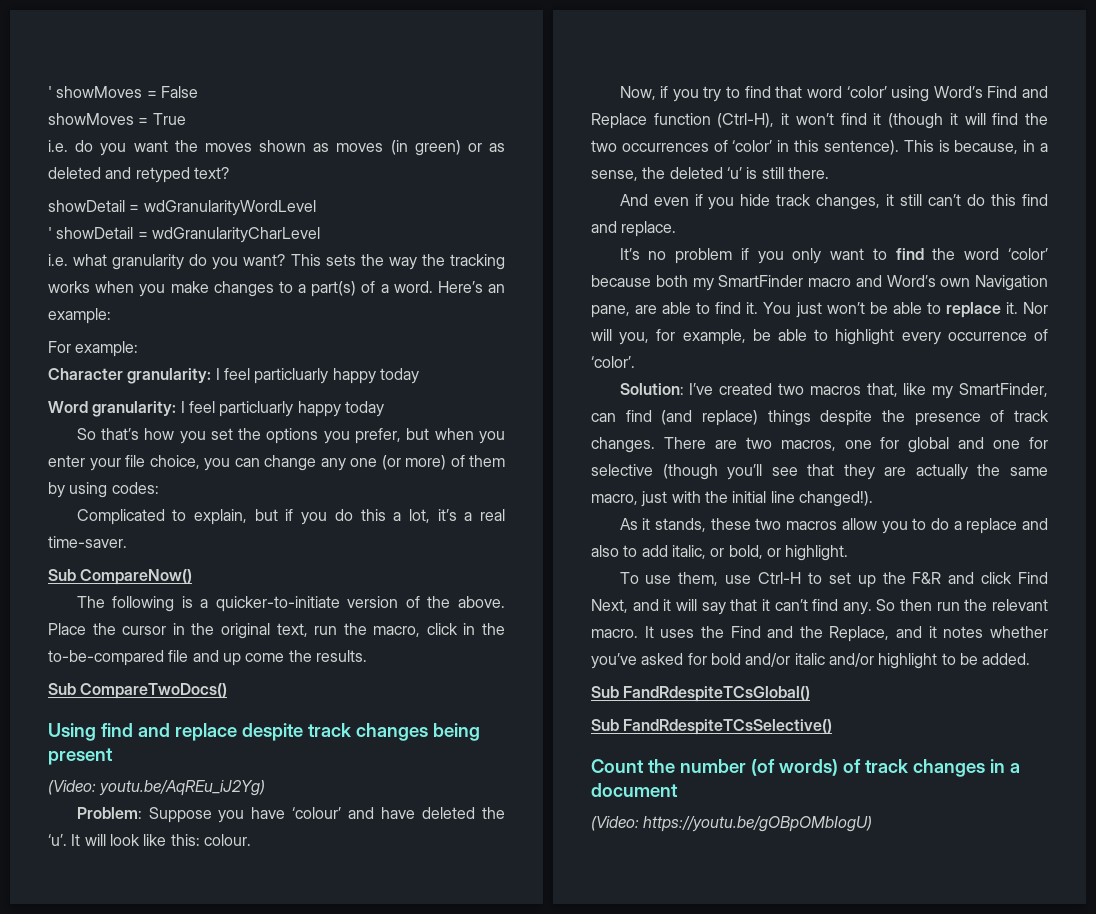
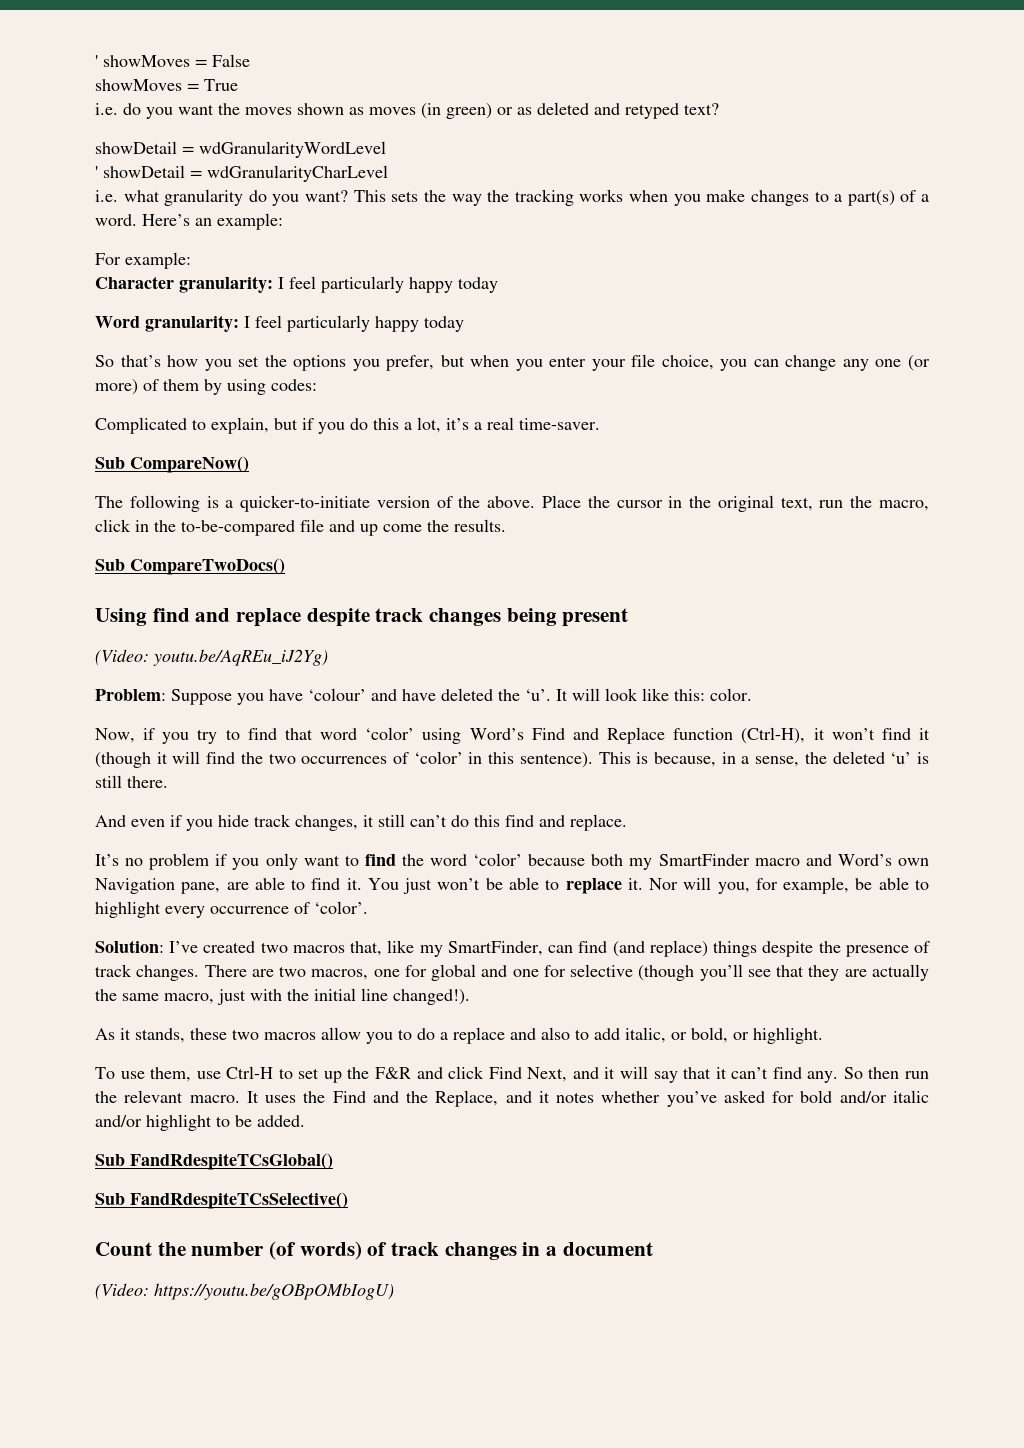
[254,368,329,384] particluarly -> [321,276,404,293] particularly
[219,401,294,417] particluarly -> [287,315,370,332] particularly
[203,834,251,846] colour. -> [710,688,752,701] color.

